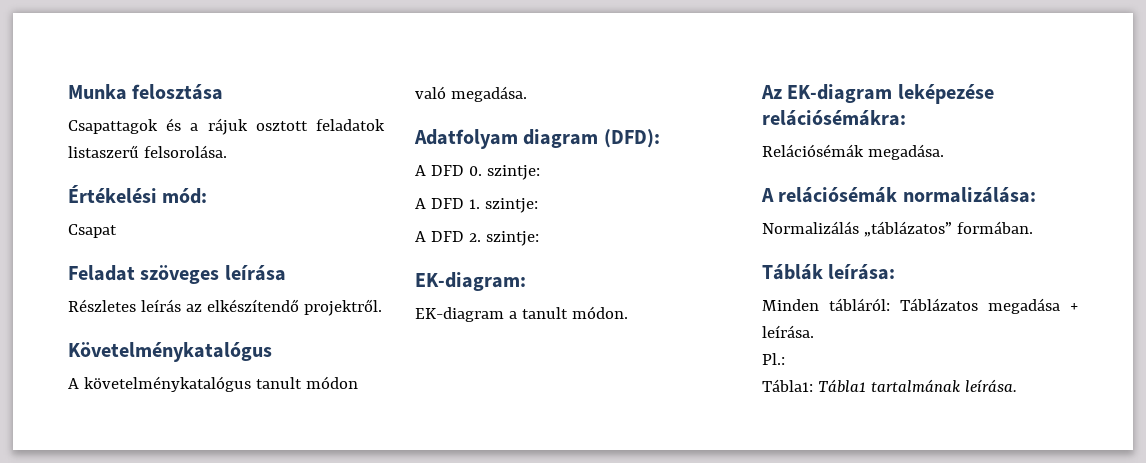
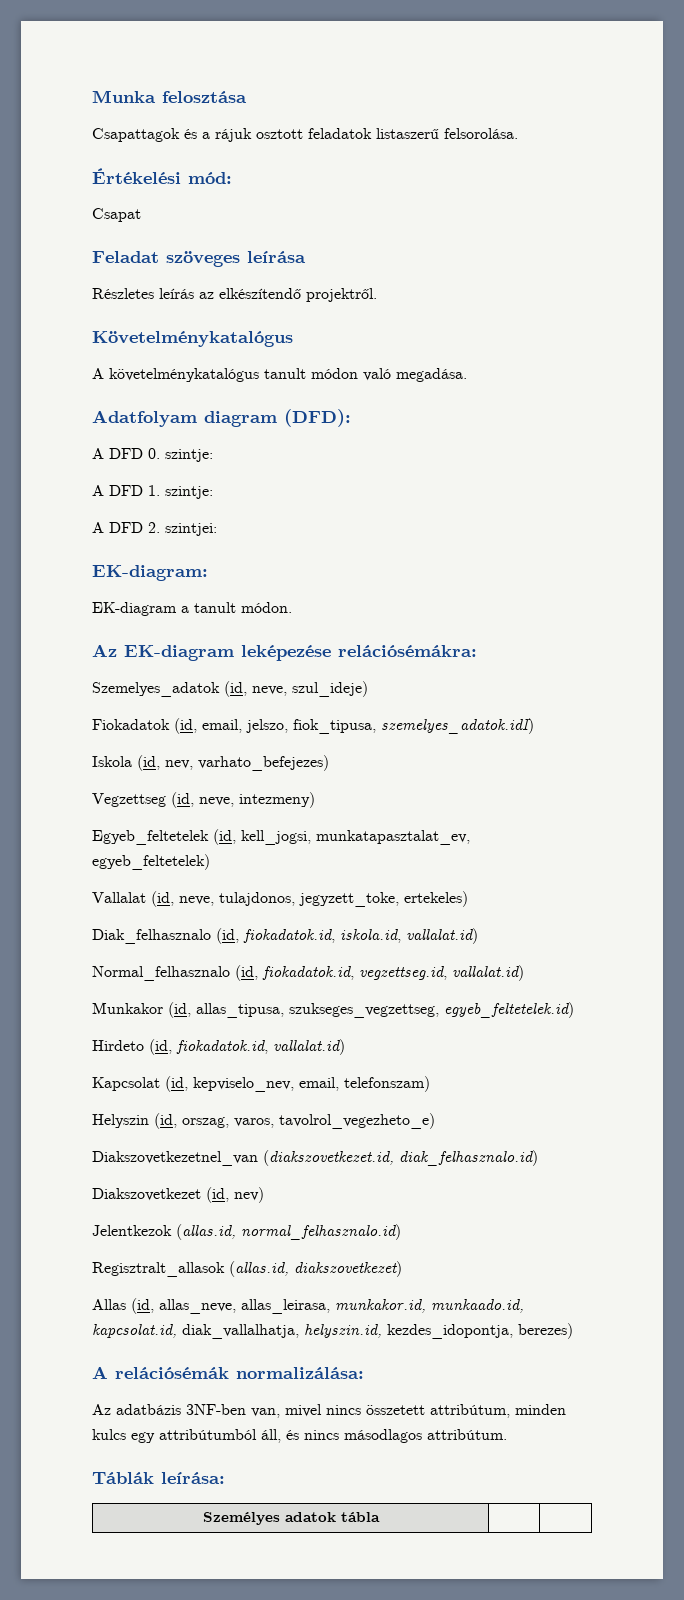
[485,231,539,246] szintje: -> [165,523,217,536] szintjei:
[762,144,944,160] [761,187,1036,203] [762,221,1033,237] [762,264,896,280] [762,298,1078,314] [762,325,814,338] [762,353,785,365] [762,379,1017,393] Relációsémák megadása. // A relációsémák normalizálása: // Normalizálás „táblázatos” formában. // Táblák leírása: // Minden tábláról: Táblázatos megadása + leírása. // Pl.: // Tábla1: Tábla1 tartalmának leírása. -> [92,681,368,697] [92,718,534,734] [92,755,329,771] [92,792,315,808] [92,829,470,845] [92,854,210,870] [92,891,468,907] [92,928,478,944] [92,965,524,981] [92,1002,574,1018] [92,1039,345,1055] [92,1076,430,1092] [92,1113,435,1129] [92,1150,538,1166] [92,1187,264,1203] [92,1224,401,1240] [92,1261,402,1277] [92,1298,524,1314] [92,1323,573,1339] [92,1366,364,1379] [92,1404,566,1418] [92,1429,507,1443] [92,1472,225,1484] [202,1512,380,1525] Szemelyes_adatok (id, neve, szul_ideje) // Fiokadatok (id, email, jelszo, fiok_tipusa, szemelyes_adatok.idI) // Iskola (id, nev, varhato_befejezes) // Vegzettseg (id, neve, intezmeny) // Egyeb_feltetelek (id, kell_jogsi, munkatapasztalat_ev, egyeb_feltetelek) // Vallalat (id, neve, tulajdonos, jegyzett_toke, ertekeles) // Diak_felhasznalo (id, fiokadatok.id, iskola.id, vallalat.id) // Normal_felhasznalo (id, fiokadatok.id, vegzettseg.id, vallalat.id) // Munkakor (id, allas_tipusa, szukseges_vegzettseg, egyeb_feltetelek.id) // Hirdeto (id, fiokadatok.id, vallalat.id) // Kapcsolat (id, kepviselo_nev, email, telefonszam) // Helyszin (id, orszag, varos, tavolrol_vegezheto_e) // Diakszovetkezetnel_van (diakszovetkezet.id, diak_felhasznalo.id) // Diakszovetkezet (id, nev) // Jelentkezok (allas.id, normal_felhasznalo.id) // Regisztralt_allasok (allas.id, diakszovetkezet) // Allas (id, allas_neve, allas_leirasa, munkakor.id, munkaado.id, kapcsolat.id, diak_vallalhatja, helyszin.id, kezdes_idopontja, berezes) // A relációsémák normalizálása: // Az adatbázis 3NF-ben van, mivel nincs összetett attribútum, minden kulcs egy attribútumból áll, és nincs másodlagos attribútum. // Táblák leírása: // Személyes adatok tábla | |

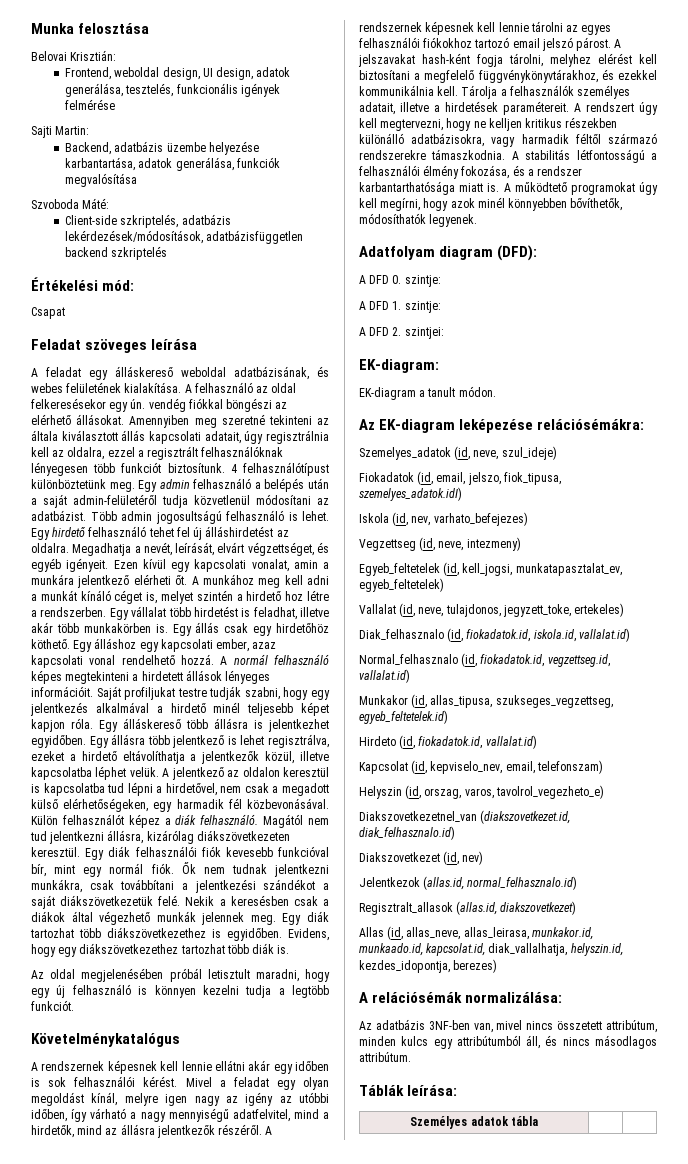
[92,128,518,142] Csapattagok és a rájuk osztott feladatok listaszerű felsorolása. -> [31,50,117,61] [65,67,291,80] [65,83,280,97] [65,99,116,110] [31,126,90,138] [65,141,259,155] [65,157,280,171] [65,173,138,187] [31,198,110,209] [65,214,231,228] [65,230,304,244] [65,246,168,260] Belovai Krisztián: // Frontend, weboldal design, UI design, adatok generálása, tesztelés, funkcionális igények felmérése // Sajti Martin: // Backend, adatbázis üzembe helyezése karbantartása, adatok generálása, funkciók megvalósítása // Szvoboda Máté: // Client-side szkriptelés, adatbázis lekérdezések/módosítások, adatbázisfüggetlen backend szkriptelés
[92,288,377,302] [92,331,293,347] [92,368,467,382] Részletes leírás az elkészítendő projektről. // Követelménykatalógus // A követelménykatalógus tanult módon való megadása. -> [31,366,329,380] [31,382,297,393] [31,398,288,412] [31,414,329,428] [31,430,329,444] [31,446,284,460] [31,462,329,476] [31,478,329,492] [31,494,329,508] [31,510,329,524] [31,526,289,540] [31,542,329,556] [31,558,329,572] [31,574,329,588] [31,590,329,604] [31,606,329,620] [31,622,329,636] [31,638,277,652] [31,654,330,668] [31,670,271,684] [31,686,330,700] [30,702,329,716] [31,718,329,732] [31,734,330,748] [31,750,329,764] [31,766,329,780] [31,782,329,796] [31,798,329,812] [31,814,329,828] [30,830,290,844] [31,846,329,860] [31,862,329,877] [31,879,329,893] [31,895,329,909] [31,911,329,925] [30,927,329,941] [31,943,290,957] [31,968,330,982] [31,984,329,998] [31,1000,74,1011] [31,1033,180,1047] [31,1060,329,1074] [31,1076,329,1090] [31,1092,329,1106] [31,1108,329,1122] [31,1124,273,1138] [359,21,612,35] [359,37,622,51] [358,53,657,67] [359,69,657,83] [359,85,631,99] [359,101,658,115] [359,117,618,131] [359,133,657,147] [359,149,657,163] [359,165,583,179] [359,181,658,195] [359,197,623,211] [359,213,478,227] A feladat egy álláskereső weboldal adatbázisának, és webes felületének kialakítása. A felhasználó az oldal felkeresésekor egy ún. vendég fiókkal böngészi az elérhető állásokat. Amennyiben meg szeretné tekinteni az általa kiválasztott állás kapcsolati adatait, úgy regisztrálnia kell az oldalra, ezzel a regisztrált felhasználóknak lényegesen több funkciót biztosítunk. 4 felhasználótípust különböztetünk meg. Egy admin felhasználó a belépés után a saját admin-felületéről tudja közvetlenül módosítani az adatbázist. Több admin jogosultságú felhasználó is lehet. Egy hirdető felhasználó tehet fel új álláshirdetést az oldalra. Megadhatja a nevét, leírását, elvárt végzettséget, és egyéb igényeit. Ezen kívül egy kapcsolati vonalat, amin a munkára jelentkező elérheti őt. A munkához meg kell adni a munkát kínáló céget is, melyet szintén a hirdető hoz létre a rendszerben. Egy vállalat több hirdetést is feladhat, illetve akár több munkakörben is. Egy állás csak egy hirdetőhöz köthető. Egy álláshoz egy kapcsolati ember, azaz kapcsolati vonal rendelhető hozzá. A normál felhasználó képes megtekinteni a hirdetett állások lényeges információit. Saját profiljukat testre tudják szabni, hogy egy jelentkezés alkalmával a hirdető minél teljesebb képet kapjon róla. Egy álláskereső több állásra is jelentkezhet egyidőben. Egy állásra több jelentkező is lehet regisztrálva, ezeket a hirdető eltávolíthatja a jelentkezők közül, illetve kapcsolatba léphet velük. A jelentkező az oldalon keresztül is kapcsolatba tud lépni a hirdetővel, nem csak a megadott külső elérhetőségeken, egy harmadik fél közbevonásával. Külön felhasználót képez a diák felhasználó. Magától nem tud jelentkezni állásra, kizárólag diákszövetkezeten keresztül. Egy diák felhasználói fiók kevesebb funkcióval bír, mint egy normál fiók. Ők nem tudnak jelentkezni munkákra, csak továbbítani a jelentkezési szándékot a saját diákszövetkezetük felé. Nekik a keresésben csak a diákok által végezhető munkák jelennek meg. Egy diák tartozhat több diákszövetkezethez is egyidőben. Evidens, hogy egy diákszövetkezethez tartozhat több diák is. // Az oldal megjelenésében próbál letisztult maradni, hogy egy új felhasználó is könnyen kezelni tudja a legtöbb funkciót. // Követelménykatalógus // A rendszernek képesnek kell lennie ellátni akár egy időben is sok felhasználói kérést. Mivel a feladat egy olyan megoldást kínál, melyre igen nagy az igény az utóbbi időben, így várható a nagy mennyiségű adatfelvitel, mind a hirdetők, mind az állásra jelentkezők részéről. A rendszernek képesnek kell lennie tárolni az egyes felhasználói fiókokhoz tartozó email jelszó párost. A jelszavakat hash-ként fogja tárolni, melyhez elérést kell biztosítani a megfelelő függvénykönyvtárakhoz, és ezekkel kommunikálnia kell. Tárolja a felhasználók személyes adatait, illetve a hirdetések paramétereit. A rendszert úgy kell megtervezni, hogy ne kelljen kritikus részekben különálló adatbázisokra, vagy harmadik féltől származó rendszerekre támaszkodnia. A stabilitás létfontosságú a felhasználói élmény fokozása, és a rendszer karbantarthatósága miatt is. A működtető programokat úgy kell megírni, hogy azok minél könnyebben bővíthetők, módosíthatók legyenek.

